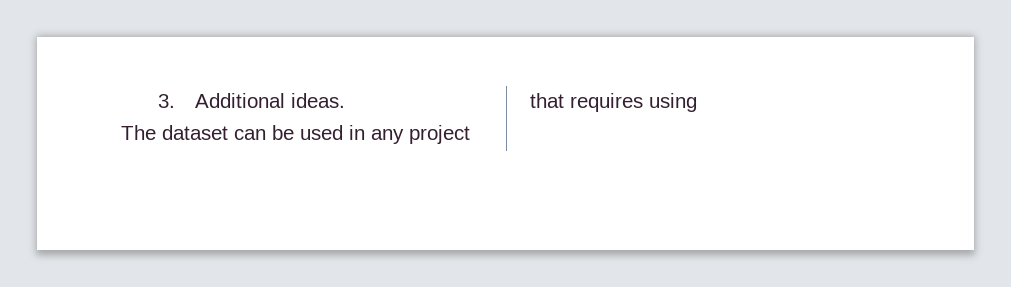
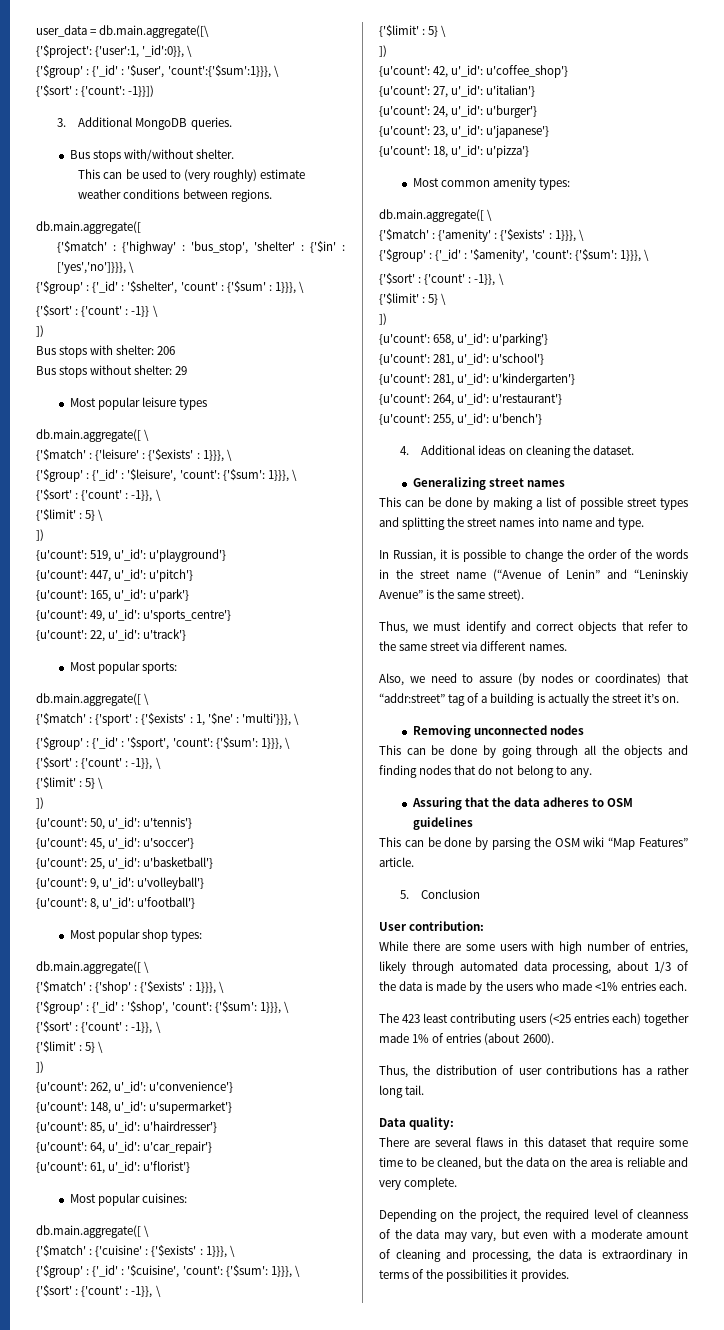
[158,93,346,108] [121,125,470,144] [530,93,697,112] 3. Additional ideas. // The dataset can be used in any project that requires using -> [36,25,210,38] [36,45,193,58] [36,65,279,78] [36,85,155,97] [57,117,232,130] [69,149,235,162] [78,169,306,182] [78,189,272,202] [36,221,141,234] [57,241,345,254] [57,261,135,274] [36,281,305,294] [36,305,158,317] [36,325,44,337] [36,345,176,358] [36,365,188,378] [69,397,208,410] [36,429,150,442] [36,449,232,462] [36,469,297,482] [36,489,161,502] [36,509,104,521] [36,529,44,541] [36,549,227,562] [36,569,194,582] [36,589,190,602] [36,609,232,622] [36,629,187,642] [69,661,178,674] [36,693,150,706] [36,713,300,726] [36,737,290,750] [36,757,161,770] [36,777,104,789] [36,797,44,809] [36,817,193,830] [36,837,195,850] [36,857,214,870] [36,877,205,890] [36,897,196,910] [69,929,203,942] [36,961,150,974] [36,981,224,994] [36,1001,289,1014] [36,1021,161,1034] [36,1041,104,1053] [36,1061,44,1073] [36,1081,234,1094] [36,1101,233,1114] [36,1121,218,1134] [36,1141,213,1154] [36,1161,191,1174] [69,1193,188,1206] [36,1225,150,1238] [36,1245,235,1258] [36,1265,300,1278] [36,1285,161,1298] [379,25,447,37] [379,45,387,57] [379,65,569,78] [379,85,536,98] [379,105,538,118] [379,125,550,138] [379,145,530,158] [412,177,571,190] [379,209,493,222] [379,229,584,242] [379,249,649,262] [379,273,504,286] [379,293,447,305] [379,313,387,325] [379,333,549,346] [379,353,545,366] [379,373,576,386] [379,393,563,406] [379,413,543,426] [400,445,634,458] [412,477,566,490] [379,497,688,510] [379,517,644,530] [379,549,688,562] [379,569,688,582] [379,589,525,601] [379,621,688,634] [379,641,567,651] [379,673,689,686] [379,693,680,706] [412,725,585,738] [379,745,688,758] [379,765,592,778] [411,797,634,810] [412,817,473,830] [379,837,688,850] [379,857,414,867] [400,889,481,899] [379,921,485,931] [379,941,688,954] [379,961,689,974] [379,981,688,994] [379,1013,689,1026] [379,1033,554,1045] [379,1065,689,1078] [379,1085,425,1098] [379,1117,455,1130] [379,1137,688,1150] [379,1157,688,1170] [379,1177,458,1190] [379,1209,688,1222] [379,1229,689,1242] [379,1249,688,1262] [379,1269,569,1282] user_data = db.main.aggregate([\ // {'$project': {'user':1, '_id':0}}, \ // {'$group' : {'_id' : '$user', 'count':{'$sum':1}}}, \ // {'$sort' : {'count': -1}}]) // 3. Additional MongoDB queries. // Bus stops with/without shelter. // This can be used to (very roughly) estimate weather conditions between regions. // db.main.aggregate([ // {'$match' : {'highway' : 'bus_stop', 'shelter' : {'$in' : ['yes','no']}}}, \ // {'$group' : {'_id' : '$shelter', 'count' : {'$sum' : 1}}}, \ // {'$sort' : {'count' : -1}} \ // ]) // Bus stops with shelter: 206 // Bus stops without shelter: 29 // Most popular leisure types // db.main.aggregate([ \ // {'$match' : {'leisure' : {'$exists' : 1}}}, \ // {'$group' : {'_id' : '$leisure', 'count': {'$sum': 1}}}, \ // {'$sort' : {'count' : -1}}, \ // {'$limit' : 5} \ // ]) // {u'count': 519, u'_id': u'playground'} // {u'count': 447, u'_id': u'pitch'} // {u'count': 165, u'_id': u'park'} // {u'count': 49, u'_id': u'sports_centre'} // {u'count': 22, u'_id': u'track'} // Most popular sports: // db.main.aggregate([ \ // {'$match' : {'sport' : {'$exists' : 1, '$ne' : 'multi'}}}, \ // {'$group' : {'_id' : '$sport', 'count': {'$sum': 1}}}, \ // {'$sort' : {'count' : -1}}, \ // {'$limit' : 5} \ // ]) // {u'count': 50, u'_id': u'tennis'} // {u'count': 45, u'_id': u'soccer'} // {u'count': 25, u'_id': u'basketball'} // {u'count': 9, u'_id': u'volleyball'} // {u'count': 8, u'_id': u'football'} // Most popular shop types: // db.main.aggregate([ \ // {'$match' : {'shop' : {'$exists' : 1}}}, \ // {'$group' : {'_id' : '$shop', 'count': {'$sum': 1}}}, \ // {'$sort' : {'count' : -1}}, \ // {'$limit' : 5} \ // ]) // {u'count': 262, u'_id': u'convenience'} // {u'count': 148, u'_id': u'supermarket'} // {u'count': 85, u'_id': u'hairdresser'} // {u'count': 64, u'_id': u'car_repair'} // {u'count': 61, u'_id': u'florist'} // Most popular cuisines: // db.main.aggregate([ \ // {'$match' : {'cuisine' : {'$exists' : 1}}}, \ // {'$group' : {'_id' : '$cuisine', 'count': {'$sum': 1}}}, \ // {'$sort' : {'count' : -1}}, \ // {'$limit' : 5} \ // ]) // {u'count': 42, u'_id': u'coffee_shop'} // {u'count': 27, u'_id': u'italian'} // {u'count': 24, u'_id': u'burger'} // {u'count': 23, u'_id': u'japanese'} // {u'count': 18, u'_id': u'pizza'} // Most common amenity types: // db.main.aggregate([ \ // {'$match' : {'amenity' : {'$exists' : 1}}}, \ // {'$group' : {'_id' : '$amenity', 'count': {'$sum': 1}}}, \ // {'$sort' : {'count' : -1}}, \ // {'$limit' : 5} \ // ]) // {u'count': 658, u'_id': u'parking'} // {u'count': 281, u'_id': u'school'} // {u'count': 281, u'_id': u'kindergarten'} // {u'count': 264, u'_id': u'restaurant'} // {u'count': 255, u'_id': u'bench'} // 4. Additional ideas on cleaning the dataset. // Generalizing street names // This can be done by making a list of possible street types and splitting the street names into name and type. // In Russian, it is possible to change the order of the words in the street name (“Avenue of Lenin” and “Leninskiy Avenue” is the same street). // Thus, we must identify and correct objects that refer to the same street via different names. // Also, we need to assure (by nodes or coordinates) that “addr:street” tag of a building is actually the street it’s on. // Removing unconnected nodes // This can be done by going through all the objects and finding nodes that do not belong to any. // Assuring that the data adheres to OSM guidelines // This can be done by parsing the OSM wiki “Map Features” article. // 5. Conclusion // User contribution: // While there are some users with high number of entries, likely through automated data processing, about 1/3 of the data is made by the users who made <1% entries each. // The 423 least contributing users (<25 entries each) together made 1% of entries (about 2600). // Thus, the distribution of user contributions has a rather long tail. // Data quality: // There are several flaws in this dataset that require some time to be cleaned, but the data on the area is reliable and very complete. // Depending on the project, the required level of cleanness of the data may vary, but even with a moderate amount of cleaning and processing, the data is extraordinary in terms of the possibilities it provides.

